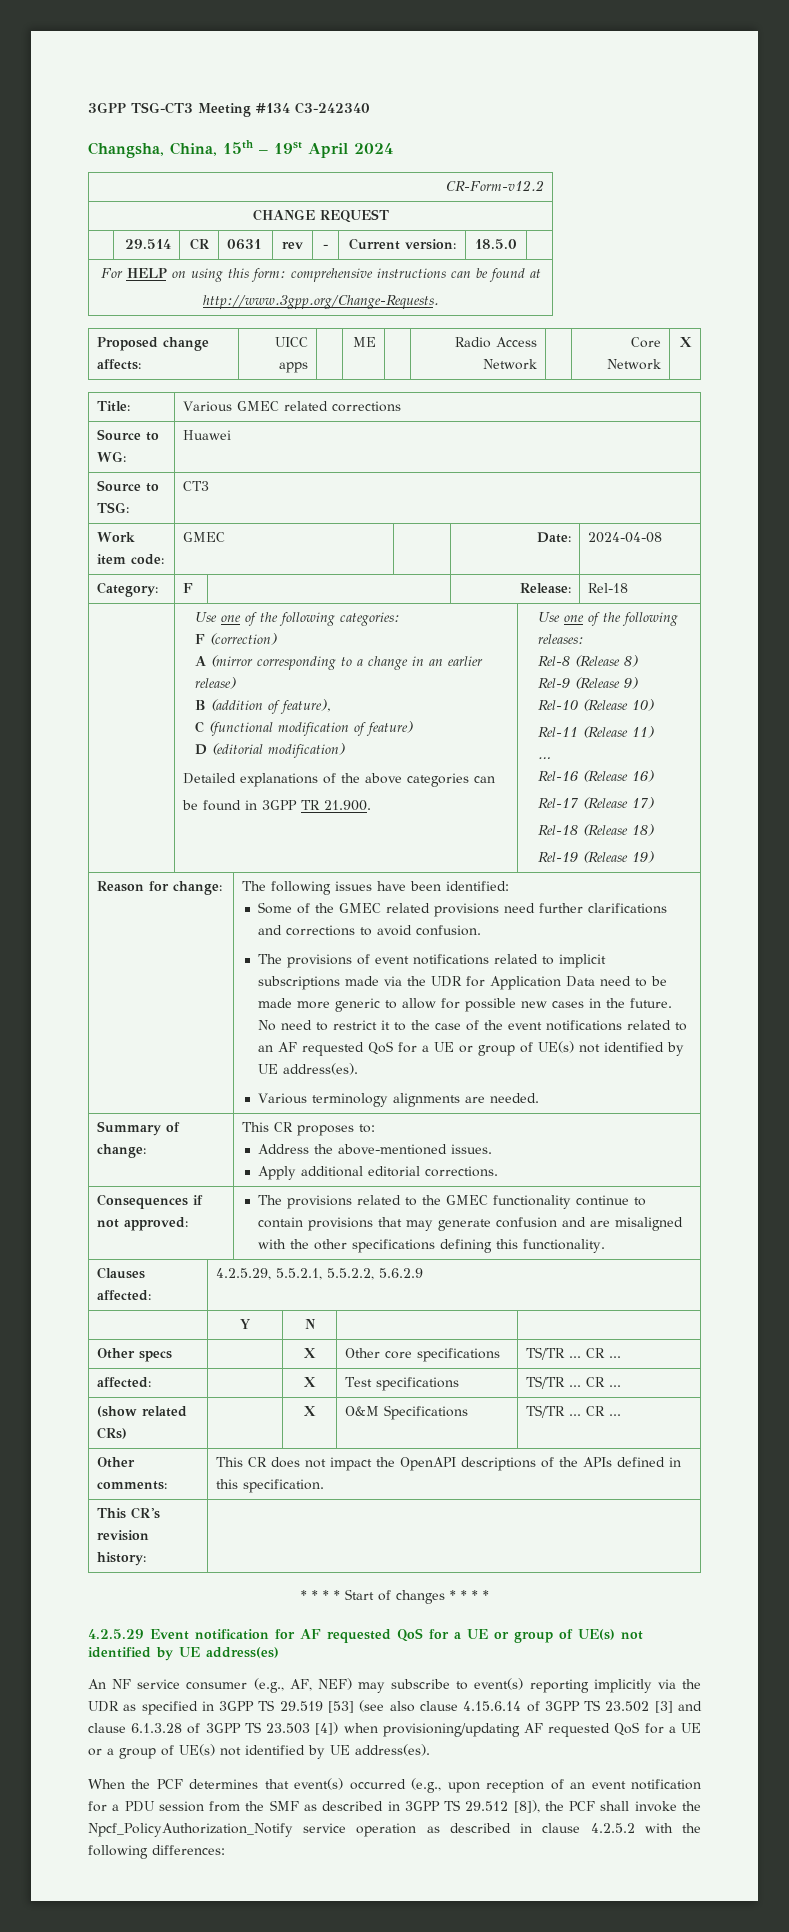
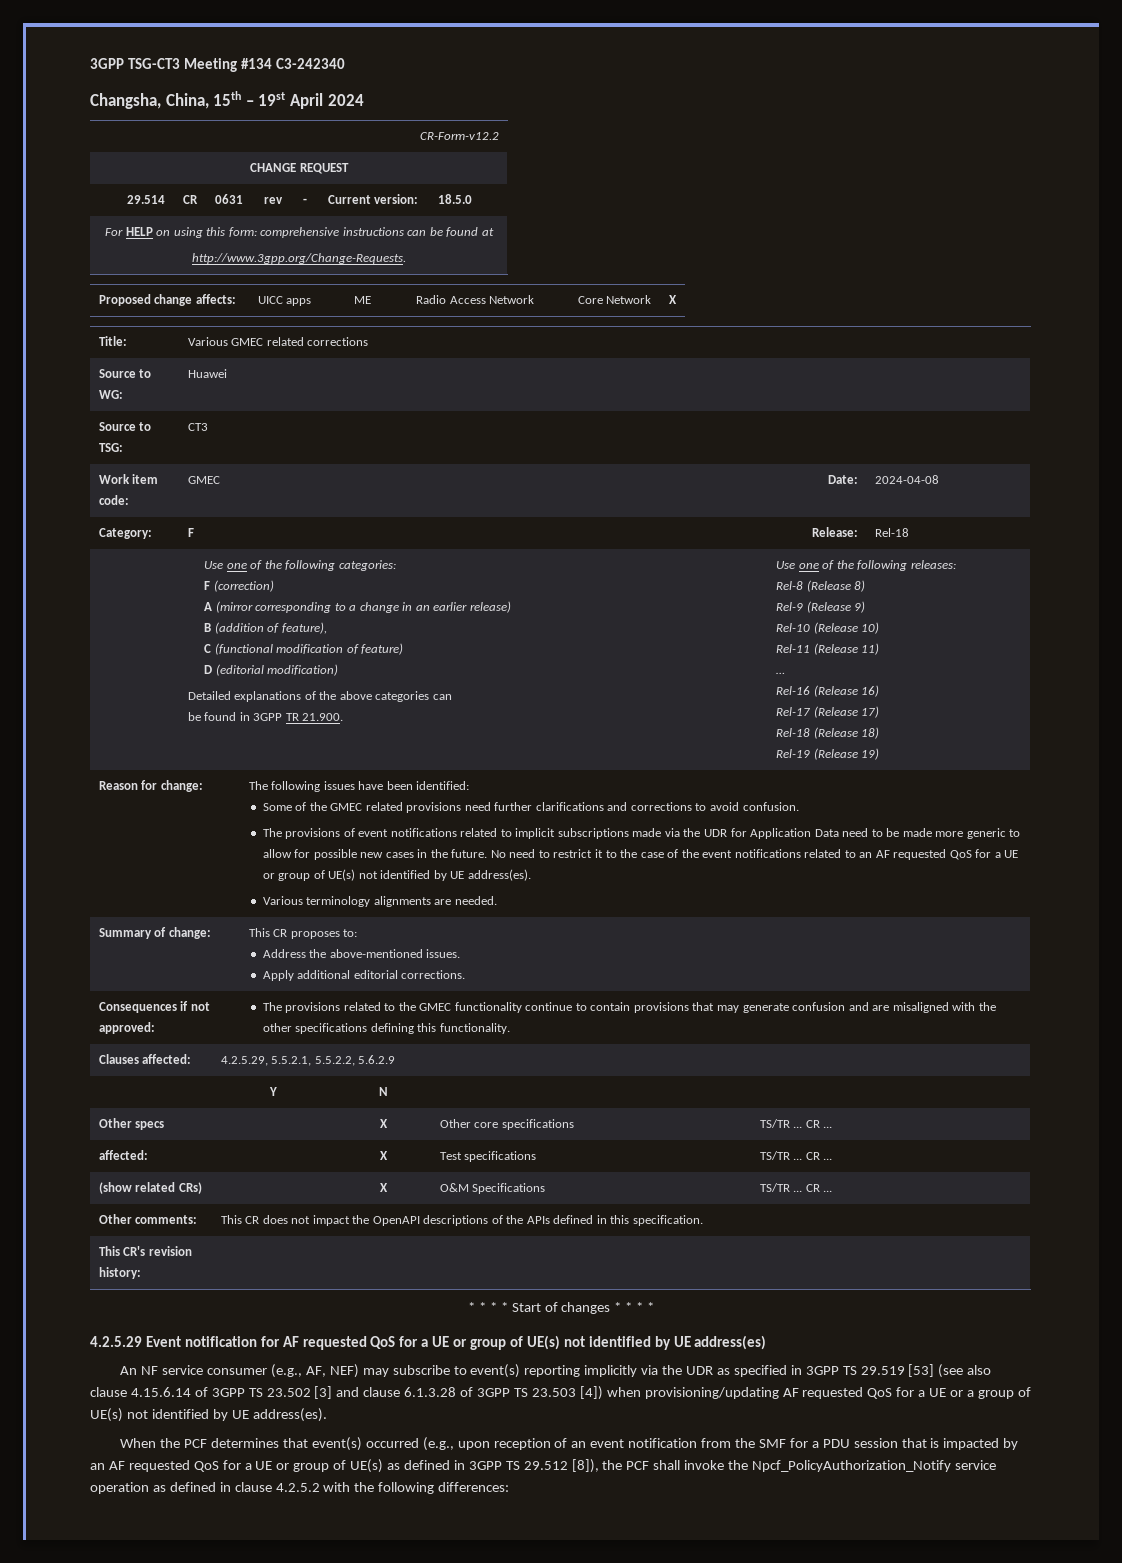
(701, 1784) none -> [701,1438,786,1448] from the SMF
[209,1800,384,1812] from the SMF as described -> [901,1438,1019,1450] [90,1459,450,1473] that is impacted by an AF requested QoS for a UE or group of UE(s) as defined
[449,1823,511,1833] described -> [169,1482,216,1492] defined

